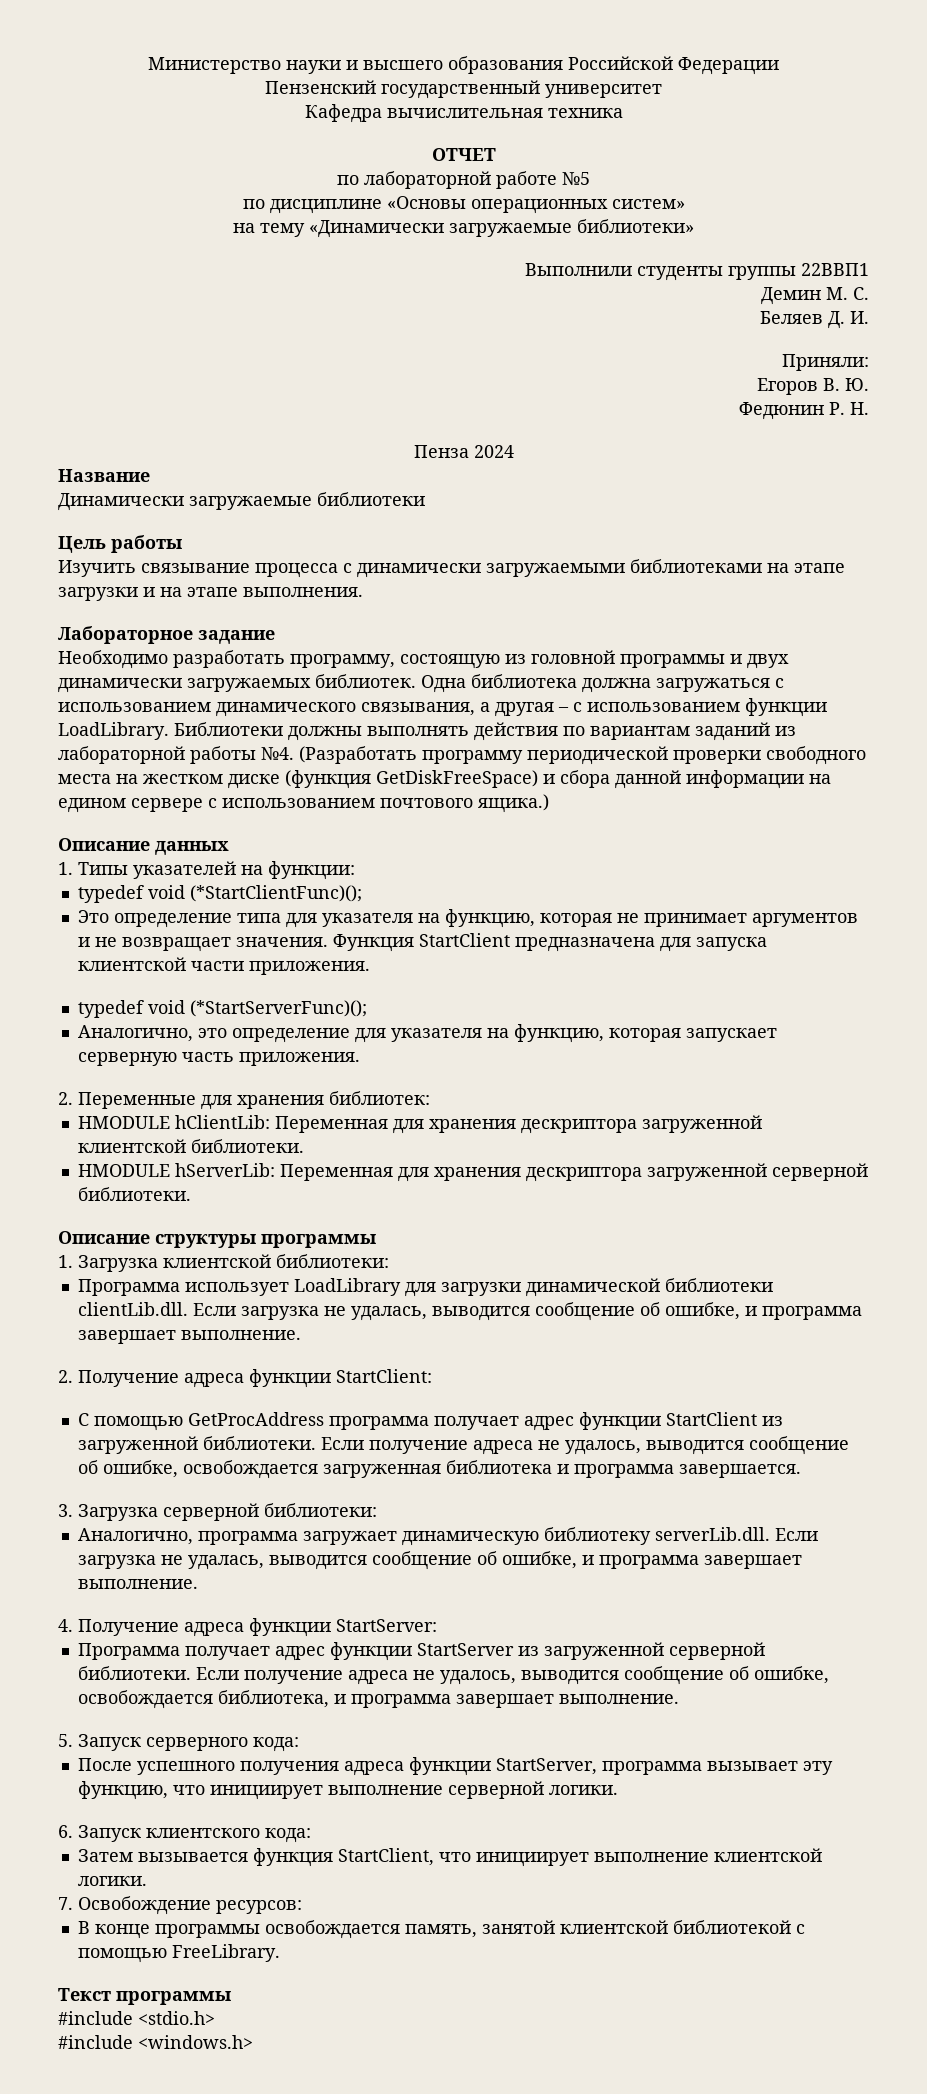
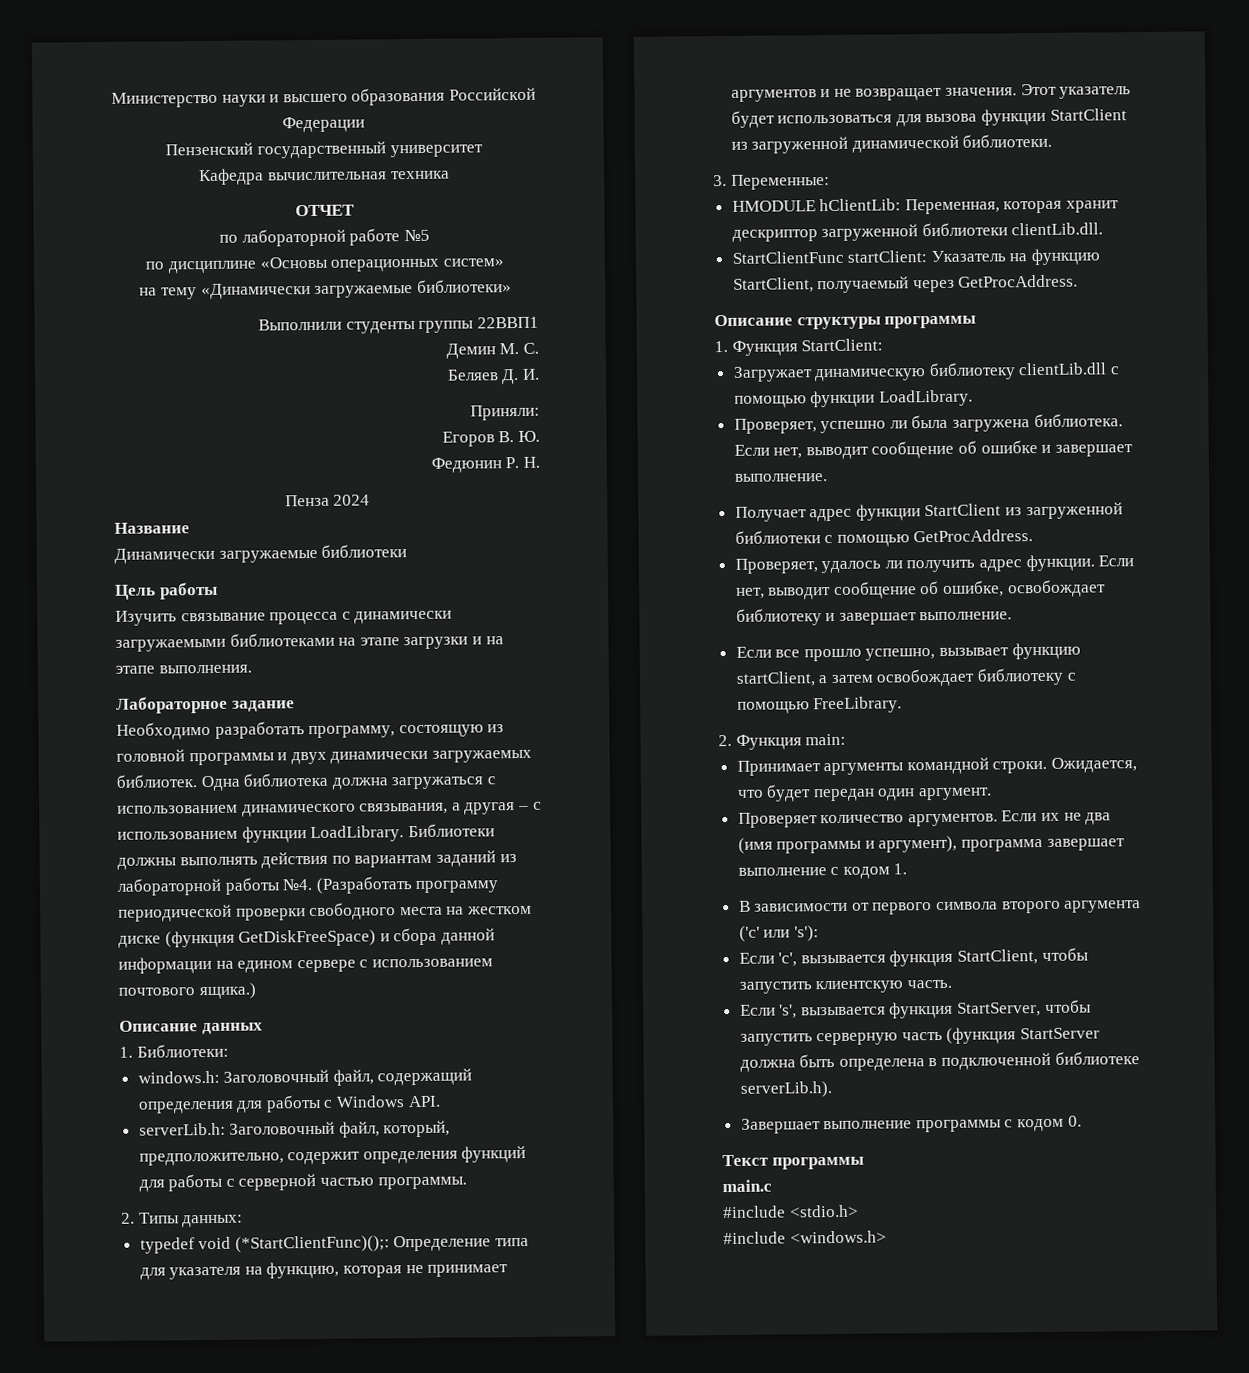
[78,861,355,880] [77,885,362,903] [77,910,232,928] Типы указателей на функции: // typedef void (*StartClientFunc)(); // Это определение -> [136,1043,229,1058] [137,1068,473,1086] [137,1094,441,1114] [138,1120,451,1138] [138,1145,527,1166] [138,1173,467,1192] [121,1212,244,1228] [139,1235,492,1254] Библиотеки: // windows.h: Заголовочный файл, содержащий определения для работы с Windows API. // serverLib.h: Заголовочный файл, который, предположительно, содержит определения функций для работы с серверной частью программы. // 2. Типы данных: // typedef void (*StartClientFunc)();: Определение
[332,933,767,952] [77,957,370,975] [77,1000,367,1018] [77,1024,777,1043] [77,1052,360,1066] [58,1091,430,1110] [77,1115,762,1134] [77,1139,304,1153] [77,1163,868,1182] [77,1187,191,1201] [58,1231,376,1248] [58,1254,389,1272] [77,1278,773,1297] [77,1302,862,1321] [77,1330,301,1344] [58,1369,432,1388] [77,1412,519,1431] Функция StartClient предназначена для запуска клиентской части приложения. // typedef void (*StartServerFunc)(); // Аналогично, это определение для указателя на функцию, которая запускает серверную часть приложения. // 2. Переменные для хранения библиотек: // HMODULE hClientLib: Переменная для хранения дескриптора загруженной клиентской библиотеки. // HMODULE hServerLib: Переменная для хранения дескриптора загруженной серверной библиотеки. // Описание структуры программы // 1. Загрузка клиентской библиотеки: // Программа использует LoadLibrary для загрузки динамической библиотеки clientLib.dll. Если загрузка не удалась, выводится сообщение об ошибке, и программа завершает выполнение. // 2. Получение адреса функции StartClient: // С помощью GetProcAddress программа получает -> [1020,83,1132,99] [730,108,1127,128] [730,133,1053,154] [713,174,830,190] [731,198,1120,215] [731,222,1104,242] [731,248,1101,266] [732,274,1079,294] [714,314,977,330] [714,338,884,356] [732,362,1121,382] [733,389,973,408] [733,413,1123,434] [733,440,1133,460] [733,473,828,482] [734,506,807,522] Этот указатель будет использоваться для вызова функции StartClient из загруженной динамической библиотеки. // 3. Переменные: // HMODULE hClientLib: Переменная, которая хранит дескриптор загруженной библиотеки clientLib.dll. // StartClientFunc startClient: Указатель на функцию StartClient, получаемый через GetProcAddress. // Описание структуры программы // 1. Функция StartClient: // Загружает динамическую библиотеку clientLib.dll с помощью функции LoadLibrary. // Проверяет, успешно ли была загружена библиотека. Если нет, выводит сообщение об ошибке и завершает выполнение. // Получает
[202,1436,849,1455] [77,1460,801,1479] [58,1503,377,1521] [77,1527,818,1546] [77,1551,802,1570] [77,1579,198,1589] [58,1618,437,1637] [77,1642,765,1661] [77,1666,829,1685] [77,1690,679,1709] [58,1734,299,1752] [77,1757,833,1776] [77,1781,618,1800] [58,1825,311,1843] [77,1848,822,1867] [77,1876,147,1886] [58,1896,302,1915] [77,1920,805,1939] [77,1944,280,1963] библиотеки. Если получение адреса не удалось, выводится сообщение об ошибке, освобождается загруженная библиотека и программа завершается. // 3. Загрузка серверной библиотеки: // Аналогично, программа загружает динамическую библиотеку serverLib.dll. Если загрузка не удалась, выводится сообщение об ошибке, и программа завершает выполнение. // 4. Получение адреса функции StartServer: // Программа получает адрес функции StartServer из загруженной серверной библиотеки. Если получение адреса не удалось, выводится сообщение об ошибке, освобождается библиотека, и программа завершает выполнение. // 5. Запуск серверного кода: // После успешного получения адреса функции StartServer, программа вызывает эту функцию, что инициирует выполнение серверной логики. // 6. Запуск клиентского кода: // Затем вызывается функция StartClient, что инициирует выполнение клиентской логики. // 7. Освобождение ресурсов: // В конце программы освобождается память, занятой клиентской библиотекой с помощью FreeLibrary. -> [734,529,1034,547] [734,554,1135,574] [735,579,1106,600] [735,608,1013,626] [735,642,1081,662] [735,667,1076,687] [736,696,903,714] [718,733,847,750] [736,757,1138,776] [736,784,993,802] [737,810,1112,828] [737,835,1125,854] [737,863,908,879] [738,900,1142,915] [738,925,819,942] [738,947,1089,967] [738,979,952,994] [739,999,1092,1019] [739,1027,1101,1046] [739,1051,1140,1072] [739,1081,832,1098] [740,1115,1082,1134] библиотеки с помощью GetProcAddress. // Проверяет, удалось ли получить адрес функции. Если нет, выводит сообщение об ошибке, освобождает библиотеку и завершает выполнение. // Если все прошло успешно, вызывает функцию startClient, а затем освобождает библиотеку с помощью FreeLibrary. // 2. Функция main: // Принимает аргументы командной строки. Ожидается, что будет передан один аргумент. // Проверяет количество аргументов. Если их не два (имя программы и аргумент), программа завершает выполнение с кодом 1. // В зависимости от первого символа второго аргумента ('c' или 's'): // Если 'c', вызывается функция StartClient, чтобы запустить клиентскую часть. // Если 's', вызывается функция StartServer, чтобы запустить серверную часть (функция StartServer должна быть определена в подключенной библиотеке serverLib.h). // Завершает выполнение программы с кодом 0.
(231, 1998) none -> [722,1179,772,1193] // main.c

